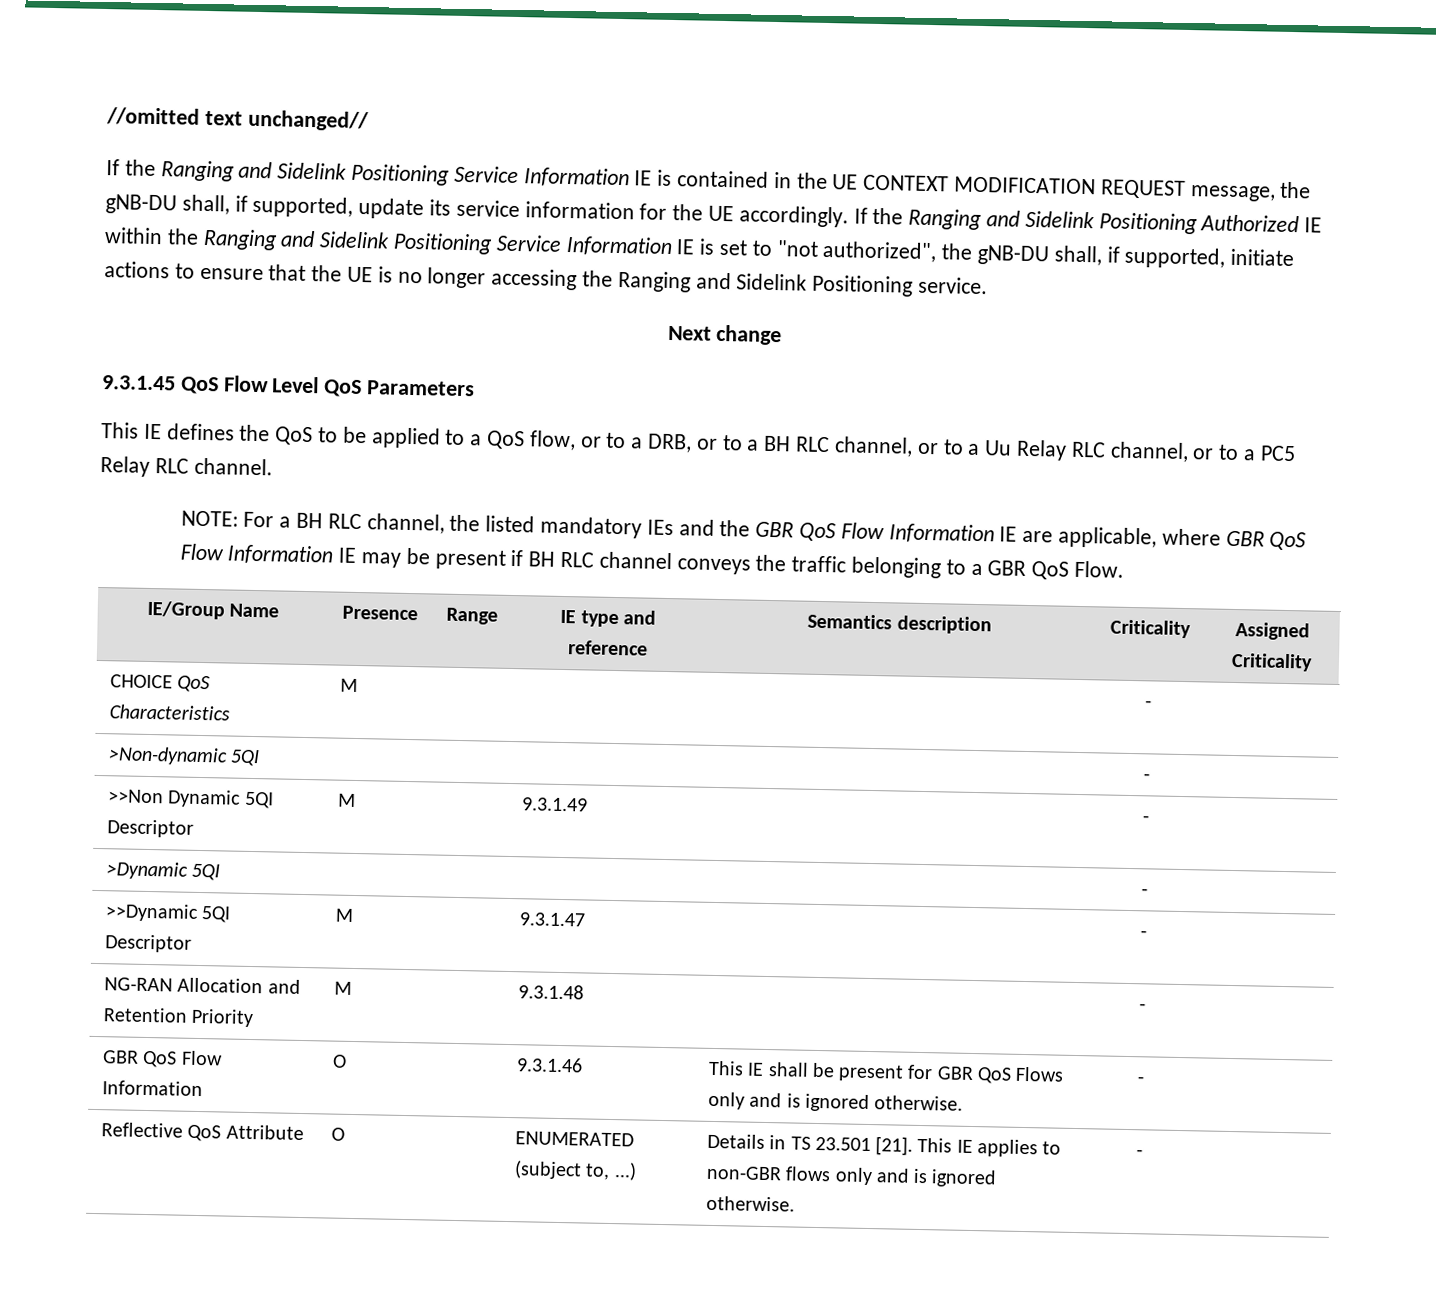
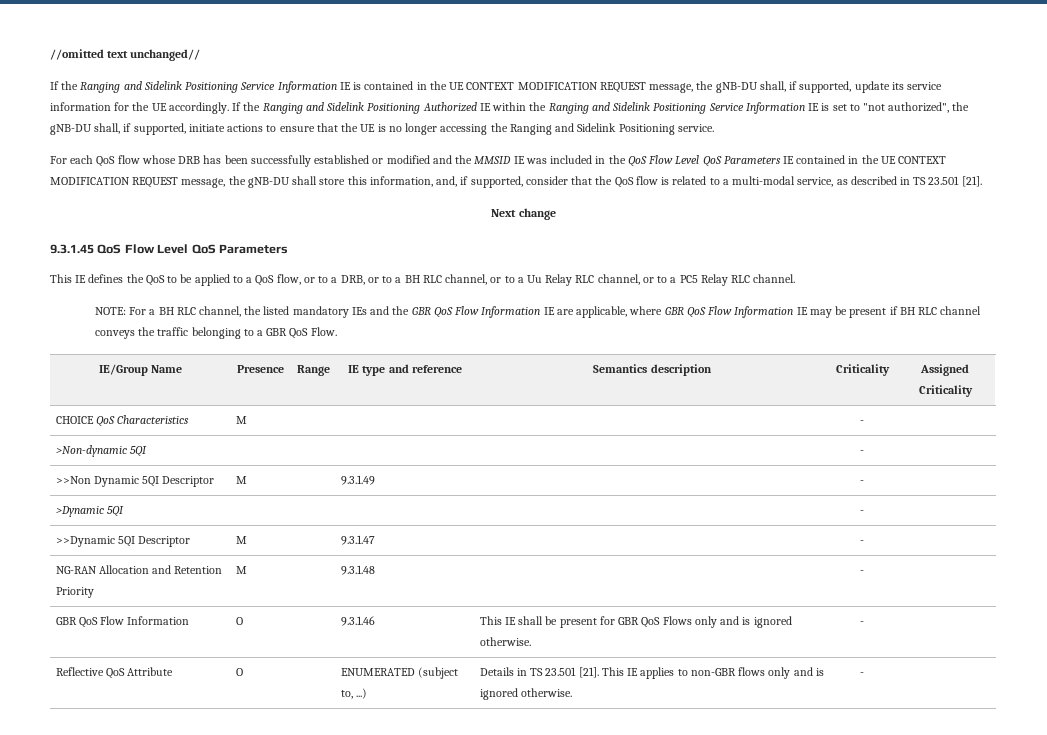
(989, 285) none -> [50,155,947,167] [50,176,982,188] // For each QoS flow whose DRB has been successfully established or modified and the MMSID IE was included in the QoS Flow Level QoS Parameters IE contained in the UE CONTEXT MODIFICATION REQUEST message, the gNB-DU shall store this information, and, if supported, consider that the QoS flow is related to a multi-modal service, as described in TS 23.501 [21].

